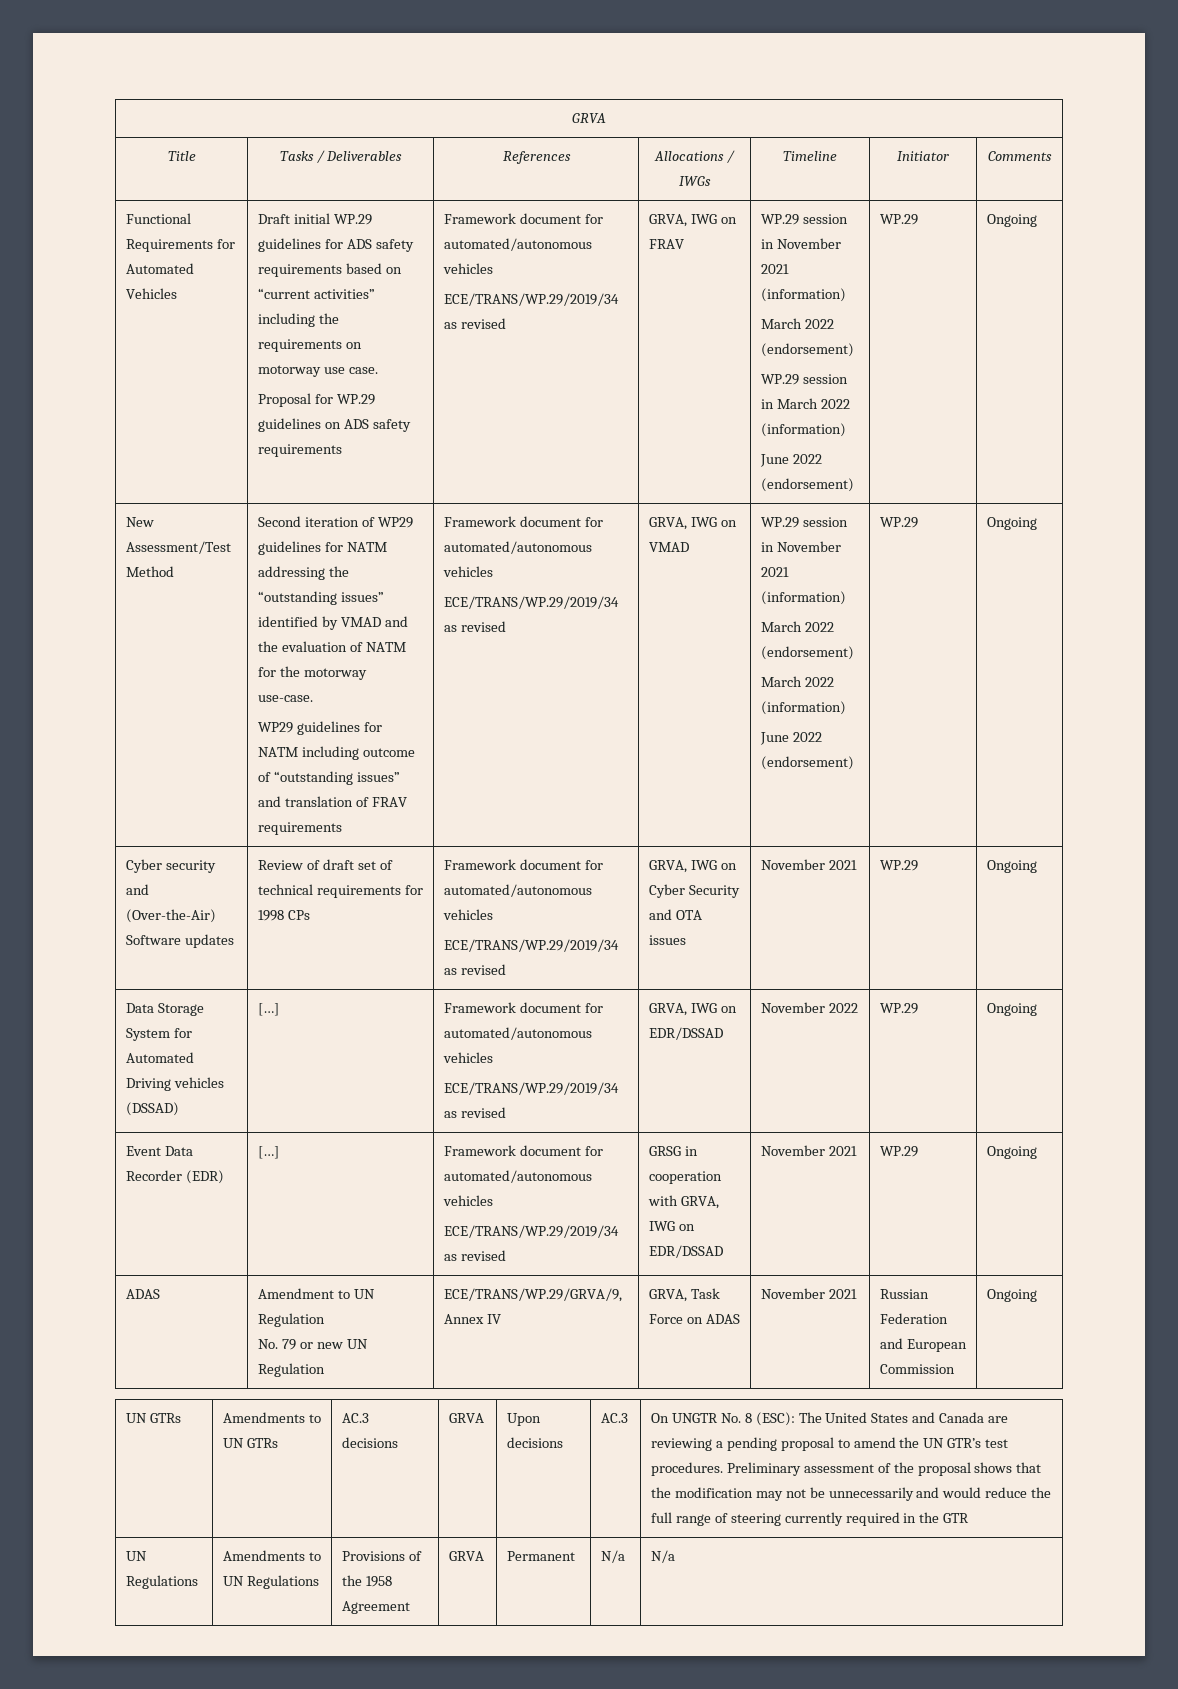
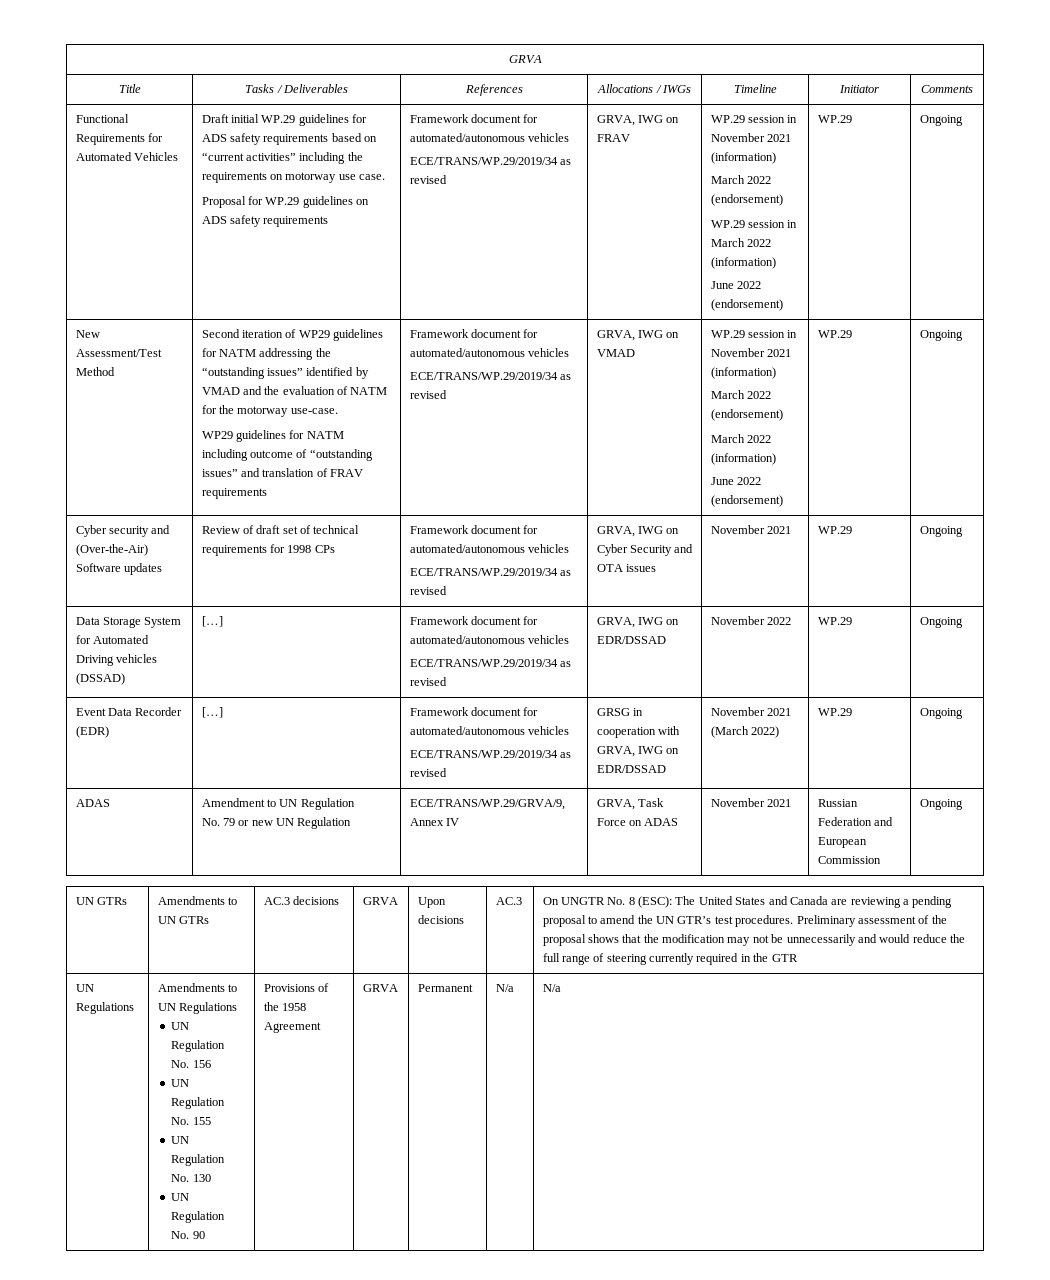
(857, 1151) none -> [710,726,779,738] (March 2022)
(319, 1582) none -> [171,1022,190,1030] [171,1040,226,1052] [171,1060,211,1068] [171,1079,190,1087] [171,1097,226,1109] [171,1117,211,1125] [171,1136,190,1144] [171,1154,226,1166] [171,1174,211,1182] [171,1193,190,1201] [171,1211,226,1223] [171,1231,205,1239] // UN Regulation No. 156 // UN Regulation No. 155 // UN Regulation No. 130 // UN Regulation No. 90

